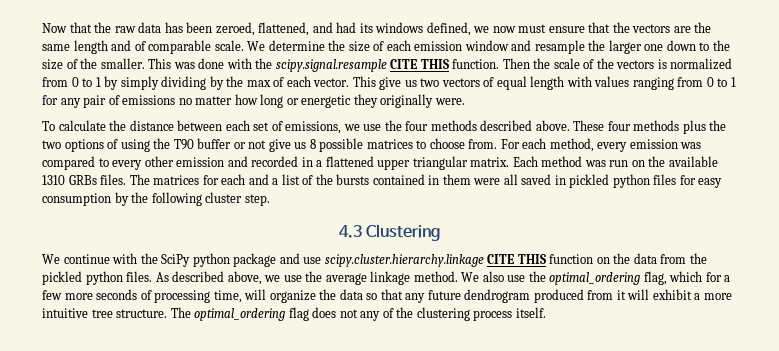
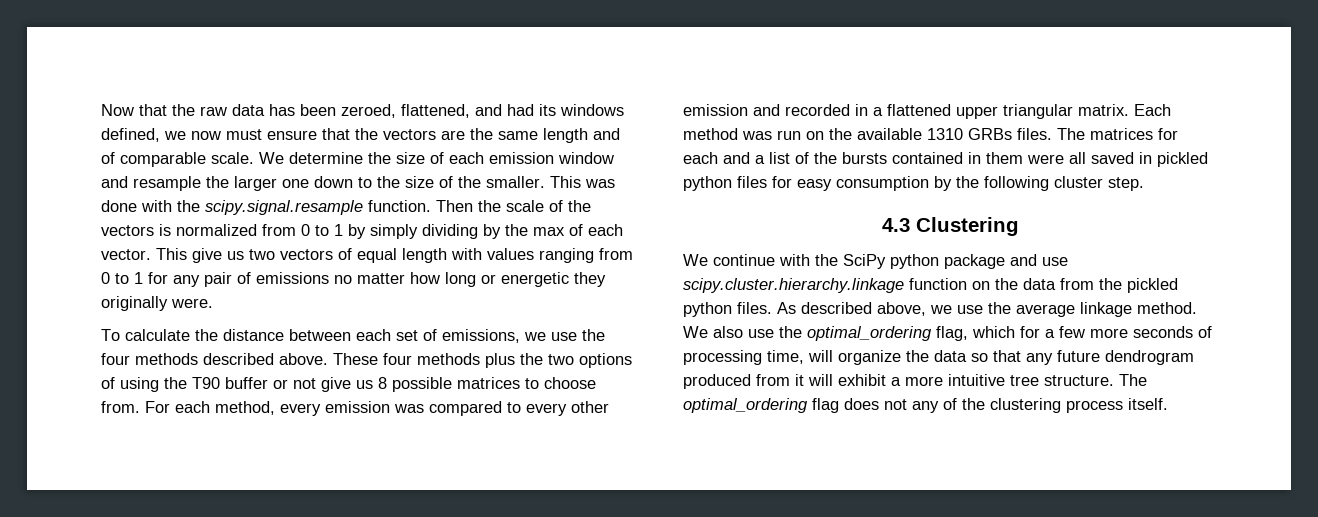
[390,59,449,69] CITE THIS -> (363, 207) none
[487,254,546,264] CITE THIS -> (904, 285) none

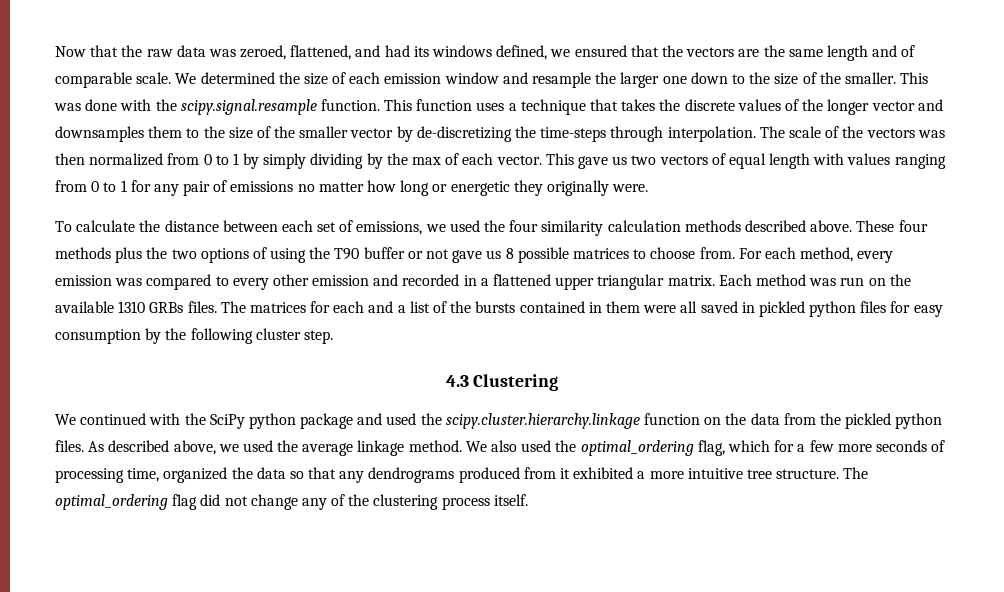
[269,104,336,116] has been -> [208,49,236,57] was
[191,129,317,140] now must ensure -> [574,45,627,57] ensured
[289,152,363,164] determine -> [200,72,275,84] determined
[436,200,501,212] Then the -> [384,99,943,115] [55,126,785,142] This function uses a technique that takes the discrete values of the longer vector and downsamples them to the size of the smaller vector by de-discretizing the time-steps through interpolation. The
[159,224,171,236] is -> [917,130,945,138] [55,153,85,165] was then
[192,248,222,263] give -> [577,156,608,169] gave
[551,332,577,341] use -> [449,220,480,232] used
(130, 359) none -> [541,220,681,236] similarity calculation
[321,377,351,392] give -> [452,250,483,263] gave
[713,254,775,266] continue -> [80,413,147,425] continued
[1042,257,1068,266] use -> [386,413,442,425] used the
[957,305,983,314] use -> [242,440,273,452] used
[748,329,774,338] use -> [521,440,552,452] used
[808,350,901,365] will organize -> [163,467,228,483] organized
[1057,350,1194,365] future dendrogram -> [368,467,455,483] dendrograms
[808,374,886,386] will exhibit -> [573,467,634,479] exhibited
[844,398,907,410] does not -> [200,494,298,510] did not change

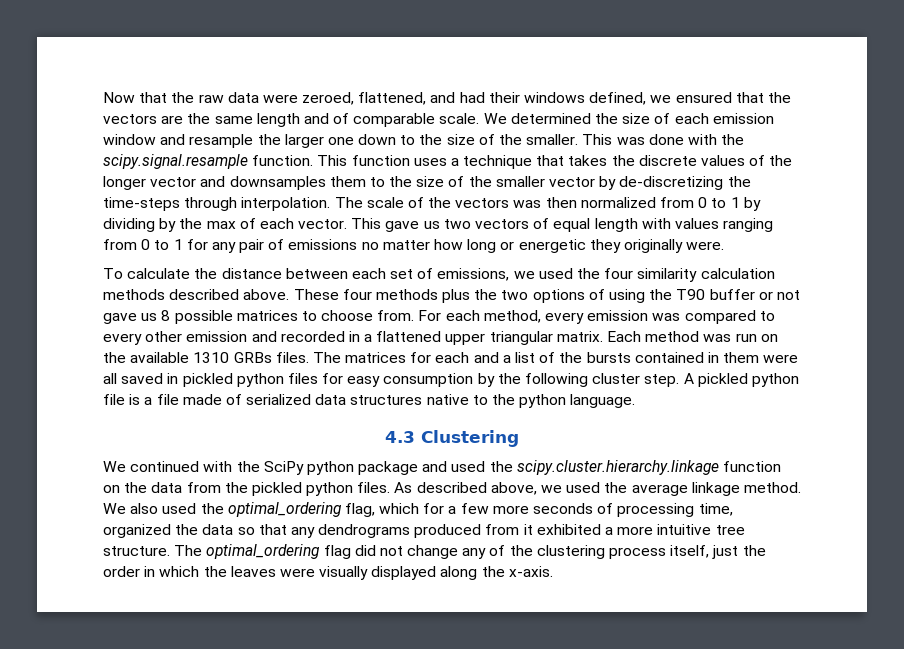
[208,49,236,57] was -> [262,94,298,103] were
[413,46,429,57] its -> [488,92,520,103] their
[263,153,307,169] simply -> (761, 204) none
(333, 337) none -> [683,373,799,387] [103,394,636,408] A pickled python file is a file made of serialized data structures native to the python language.
[493,494,528,506] itself. -> [670,545,766,559] [103,566,553,580] itself, just the order in which the leaves were visually displayed along the x-axis.

